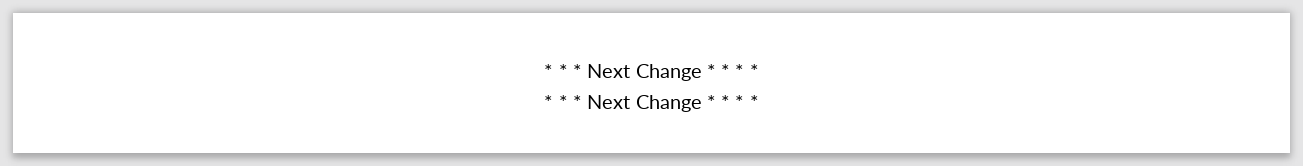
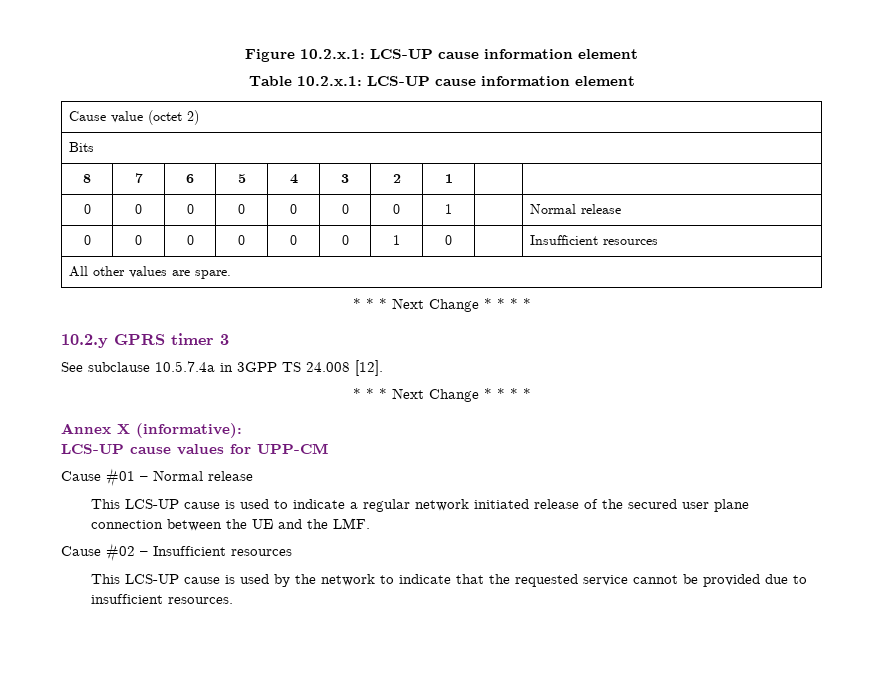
[544,64,759,81] [544,95,759,112] * * * Next Change * * * * // * * * Next Change * * * * -> [245,49,638,62] [248,76,635,86] [69,110,200,125] [69,142,95,152] [83,174,91,183] [134,173,143,183] [186,174,194,183] [237,174,246,183] [289,174,298,184] [341,174,349,183] [392,174,401,183] [444,174,453,183] [83,204,91,214] [135,204,142,214] [186,204,194,214] [238,204,245,214] [290,204,297,214] [341,204,349,214] [393,204,400,214] [445,204,452,214] [530,204,622,214] [83,235,91,245] [135,235,142,245] [186,235,194,245] [238,235,245,245] [290,235,297,245] [341,235,349,245] [393,235,400,245] [445,235,452,245] [530,235,659,245] [69,266,232,279] [352,298,531,312] [61,333,229,348] [61,360,383,376] [352,388,531,402] [61,423,242,438] [61,443,328,455] [61,468,253,487] [90,499,749,512] [90,518,370,531] [61,543,292,562] [90,574,807,587] [90,594,233,604] Figure 10.2.x.1: LCS-UP cause information element // Table 10.2.x.1: LCS-UP cause information element // Cause value (octet 2) // Bits // 8 | 7 | 6 | 5 | 4 | 3 | 2 | 1 | | // 0 | 0 | 0 | 0 | 0 | 0 | 0 | 1 | | Normal release // 0 | 0 | 0 | 0 | 0 | 0 | 1 | 0 | | Insufficient resources // All other values are spare. // * * * Next Change * * * * // 10.2.y GPRS timer 3 // See subclause 10.5.7.4a in 3GPP TS 24.008 [12]. // * * * Next Change * * * * // Annex X (informative): // LCS-UP cause values for UPP-CM // Cause #01 – Normal release // This LCS-UP cause is used to indicate a regular network initiated release of the secured user plane connection between the UE and the LMF. // Cause #02 – Insufficient resources // This LCS-UP cause is used by the network to indicate that the requested service cannot be provided due to insufficient resources.

